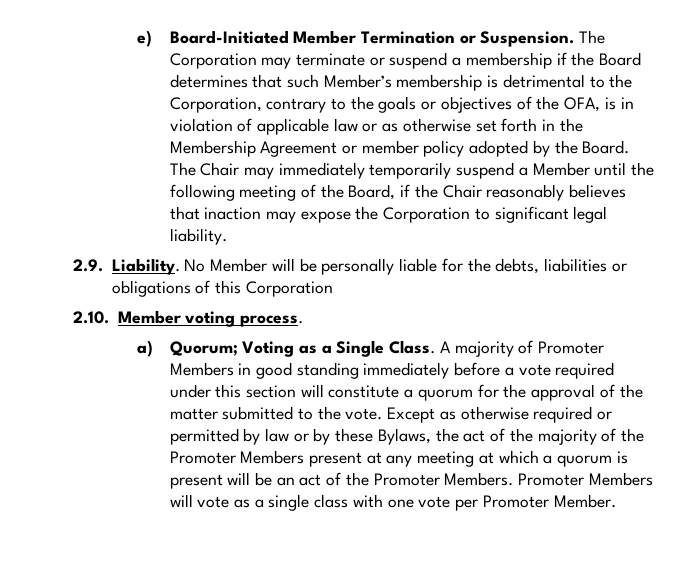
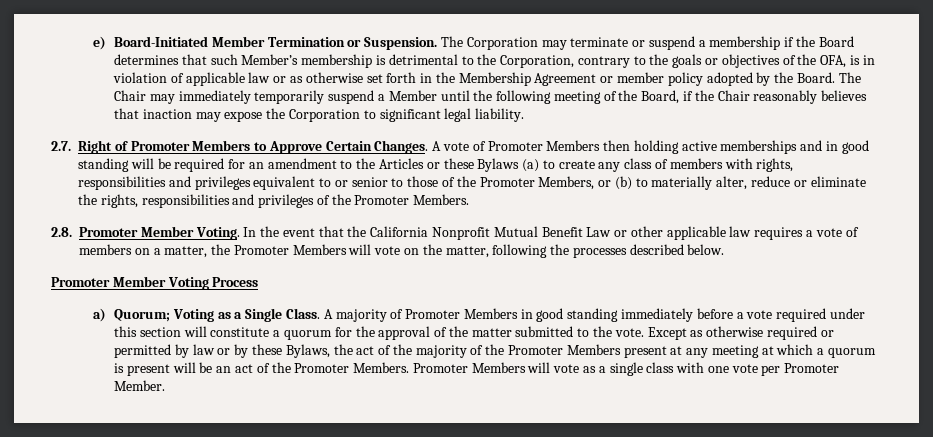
[73,258,627,275] [111,280,333,297] [73,310,304,327] 2.9. Liability. No Member will be personally liable for the debts, liabilities or obligations of this Corporation // 2.10. Member voting process. -> [51,140,869,154] [78,158,794,172] [78,176,866,190] [78,194,470,208] [51,226,859,240] [79,244,725,258] [51,276,259,290] 2.7. Right of Promoter Members to Approve Certain Changes. A vote of Promoter Members then holding active memberships and in good standing will be required for an amendment to the Articles or these Bylaws (a) to create any class of members with rights, responsibilities and privileges equivalent to or senior to those of the Promoter Members, or (b) to materially alter, reduce or eliminate the rights, responsibilities and privileges of the Promoter Members. // 2.8. Promoter Member Voting. In the event that the California Nonprofit Mutual Benefit Law or other applicable law requires a vote of members on a matter, the Promoter Members will vote on the matter, following the processes described below. // Promoter Member Voting Process

